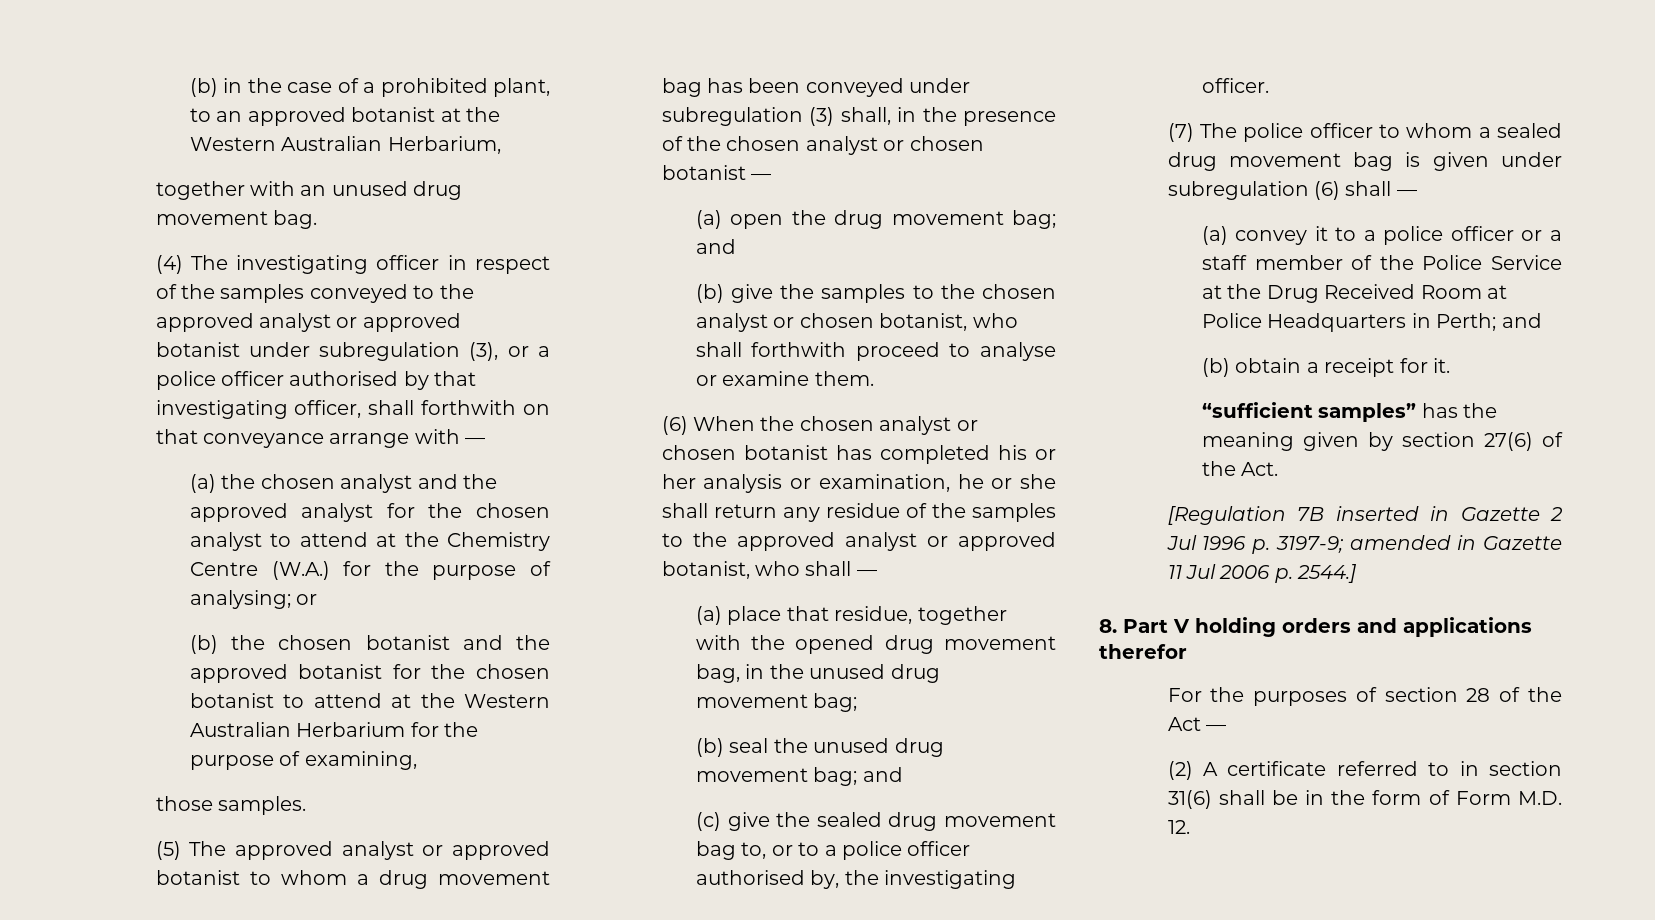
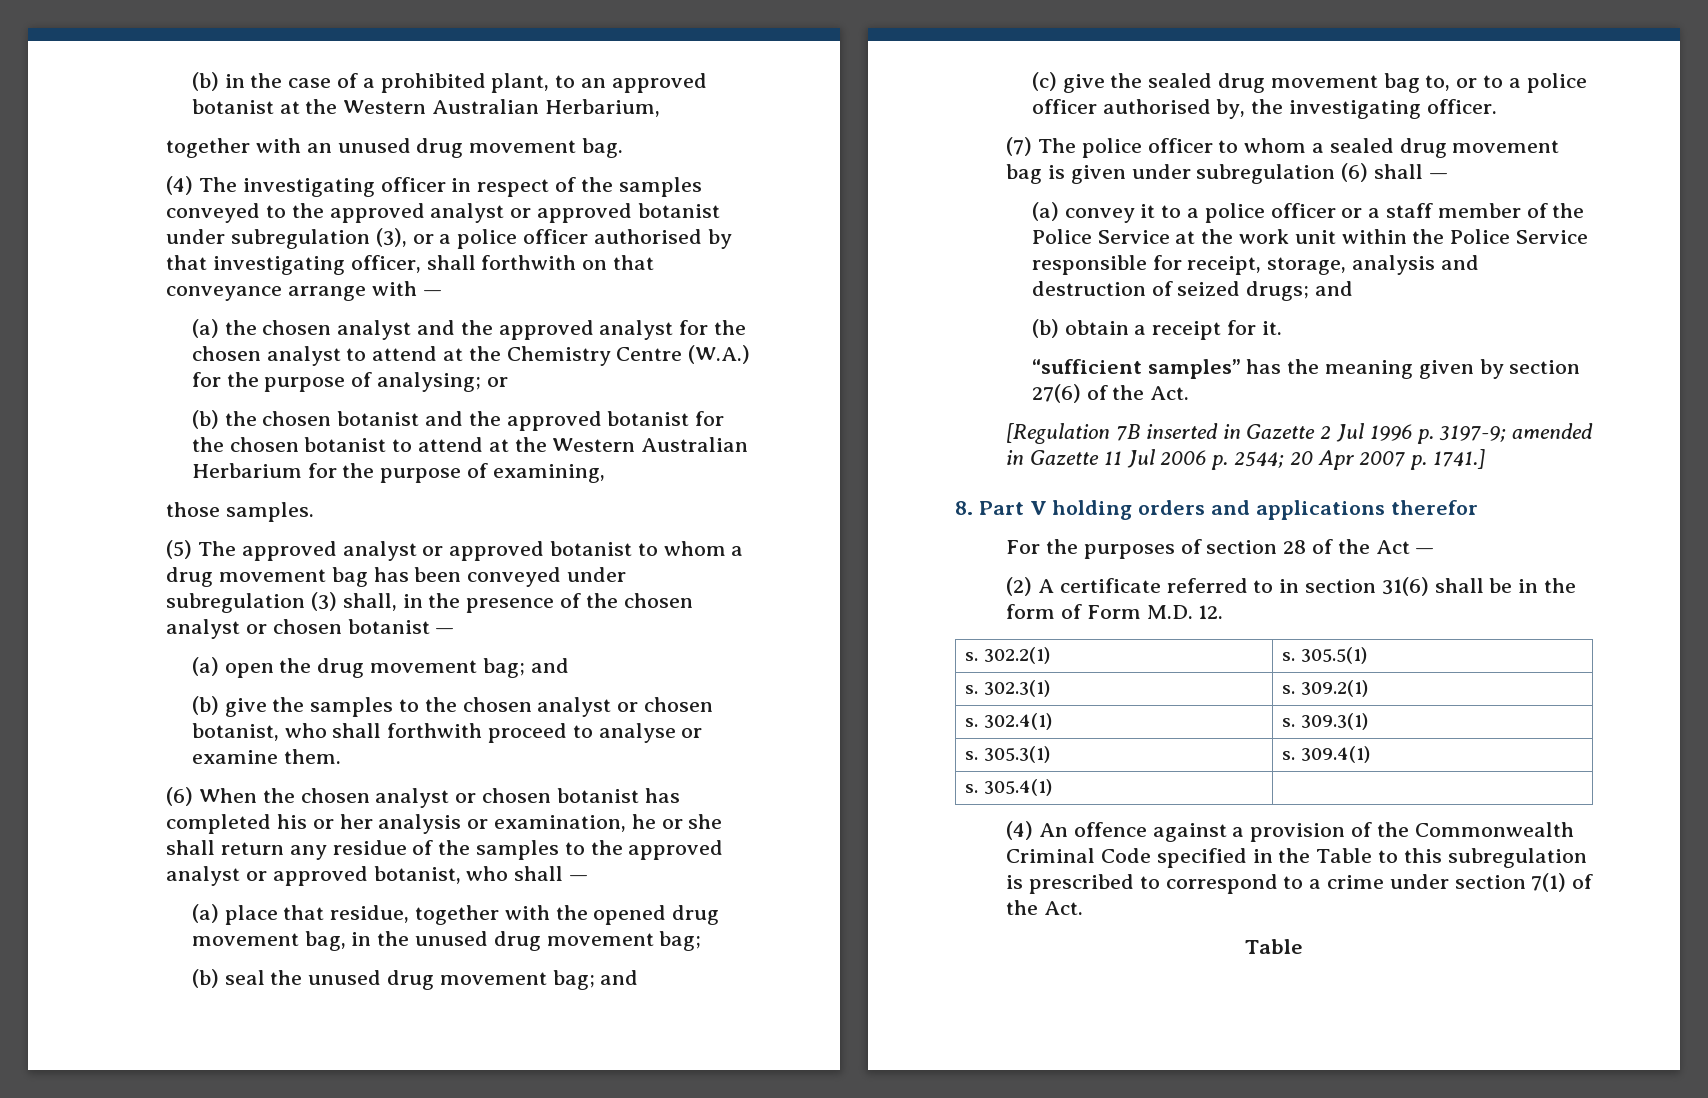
[1266,284,1507,303] [1201,313,1497,332] Drug Received Room at Police Headquarters in Perth; -> [1238,229,1588,244] [1031,255,1479,275] [1031,281,1310,301] work unit within the Police Service responsible for receipt, storage, analysis and destruction of seized drugs;
[1297,564,1358,583] 2544.] -> [1233,449,1486,470] 2544; 20 Apr 2007 p. 1741.]
(1190, 827) none -> [965,647,1050,664] [1282,647,1367,664] [965,680,1050,697] [1282,680,1368,697] [965,713,1052,730] [1282,713,1368,730] [965,746,1050,763] [1282,746,1370,763] [965,779,1052,796] [1006,821,1574,842] [1006,848,1587,868] [1006,873,1594,894] [1006,900,1083,915] [1245,939,1304,954] // s. 302.2(1) | s. 305.5(1) // s. 302.3(1) | s. 309.2(1) // s. 302.4(1) | s. 309.3(1) // s. 305.3(1) | s. 309.4(1) // s. 305.4(1) | // (4) An offence against a provision of the Commonwealth Criminal Code specified in the Table to this subregulation is prescribed to correspond to a crime under section 7(1) of the Act. // Table

